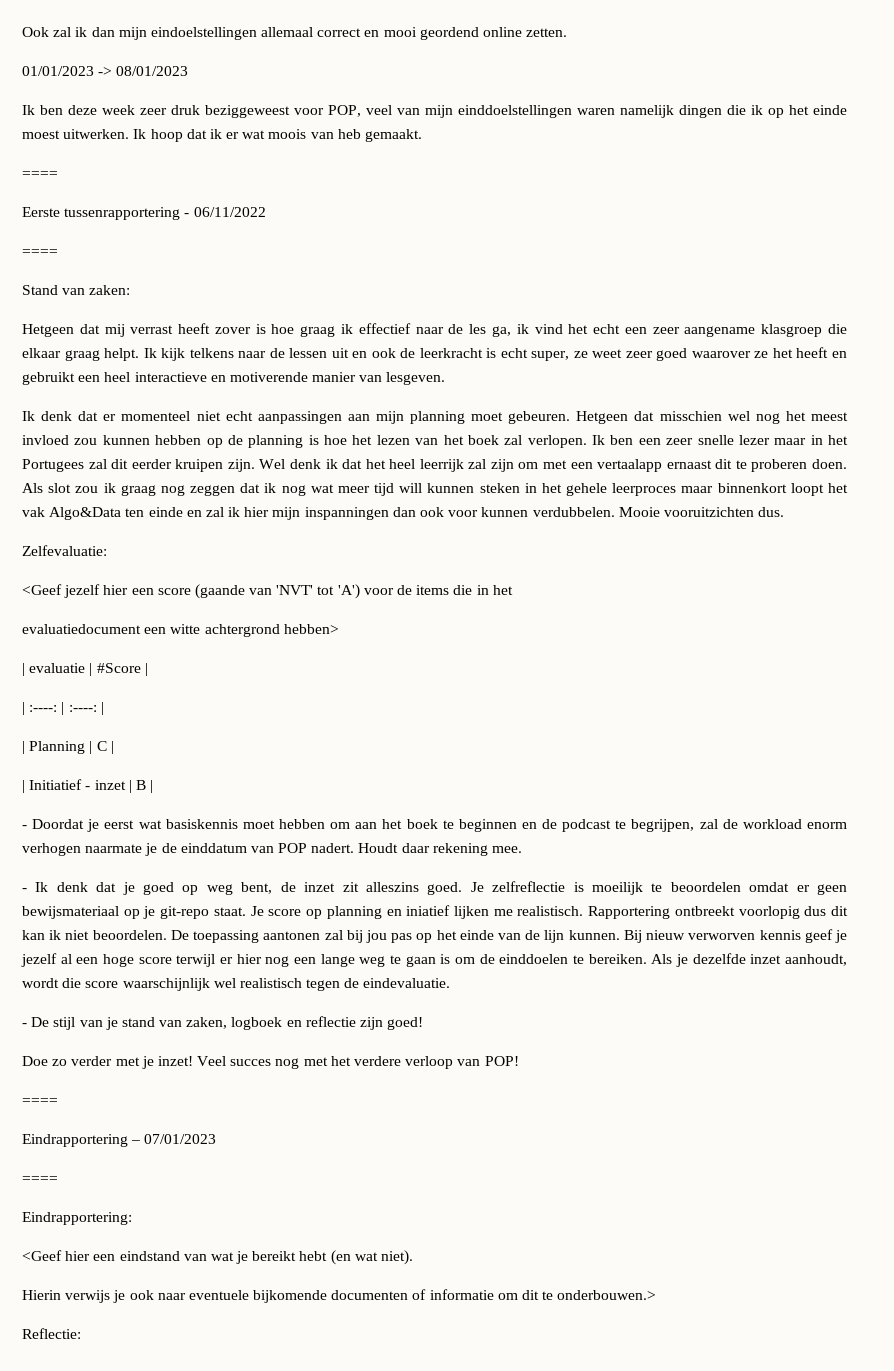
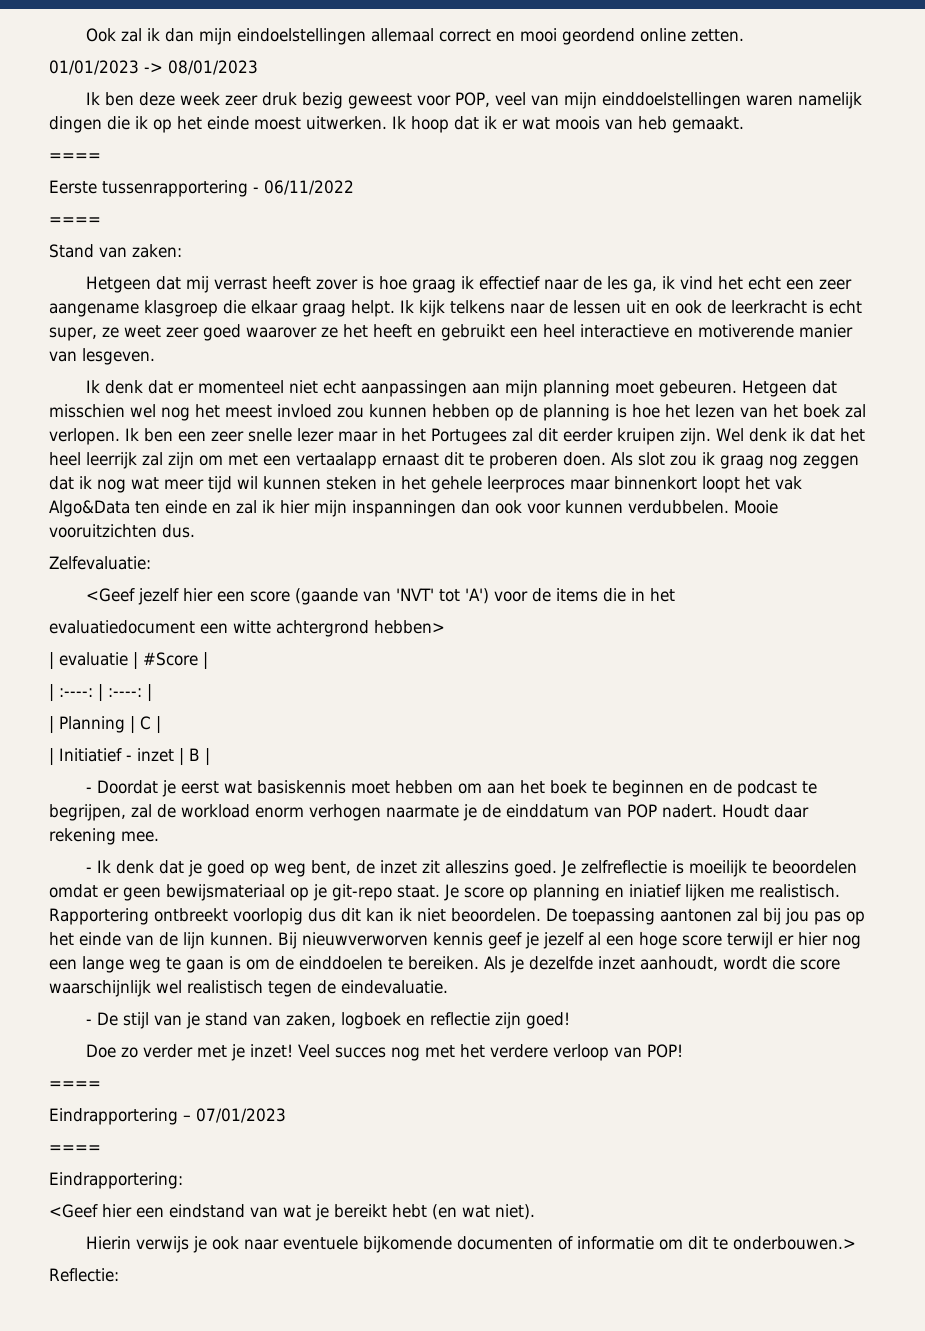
[205,105,290,118] beziggeweest -> [301,92,412,109] bezig geweest
[399,483,423,493] will -> [237,476,258,489] wil
[646,930,756,940] nieuw verworven -> [302,932,428,946] nieuwverworven

